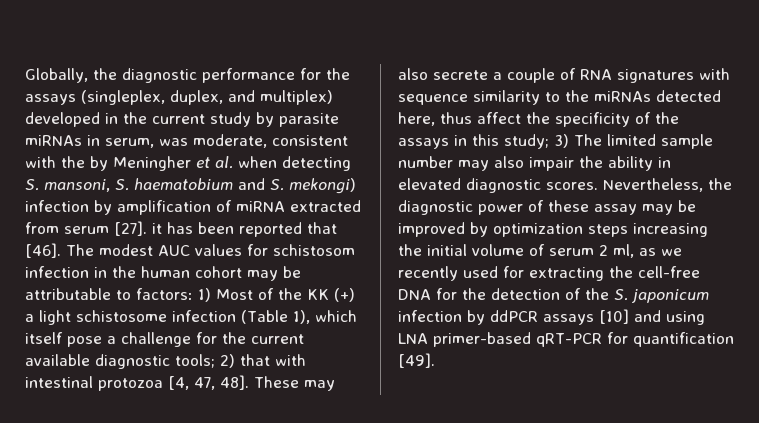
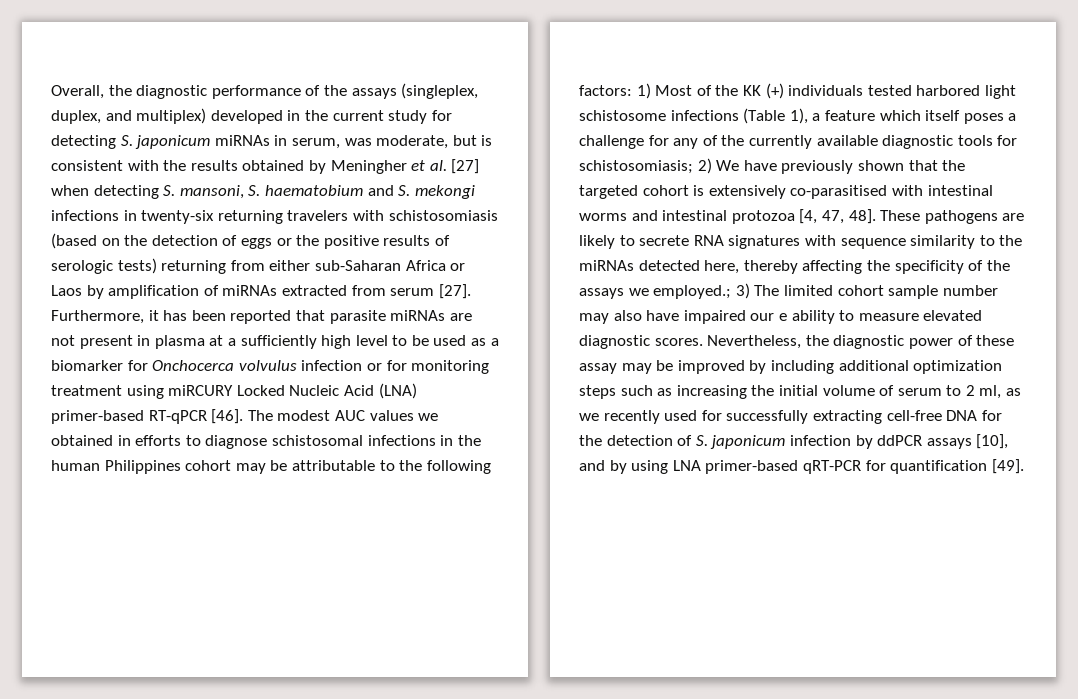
[25,68,88,83] Globally, -> [51,85,104,99] Overall,
[300,68,321,80] for -> [305,85,321,96] of
[256,112,339,127] by parasite -> [431,110,452,121] [51,135,211,149] for detecting S. japonicum
(267, 141) none -> [452,135,493,146] but is
(85, 162) none -> [190,160,305,171] results obtained
(233, 162) none -> [451,159,480,174] [27]
[289,178,356,194] [25,200,89,212] mekongi) infection -> [414,185,475,199] [51,210,498,224] [51,233,450,249] [51,258,466,274] [51,285,82,296] mekongi infections in twenty-six returning travelers with schistosomiasis (based on the detection of eggs or the positive results of serologic tests) returning from either sub-Saharan Africa or Laos
[236,201,285,212] miRNA -> [222,285,278,296] miRNAs
(147, 228) none -> [51,310,144,324] Furthermore,
(337, 228) none -> [329,310,472,324] [51,335,499,349] [51,360,490,374] [51,383,417,399] [51,410,207,424] parasite miRNAs are not present in plasma at a sufficiently high level to be used as a biomarker for Onchocerca volvulus infection or for monitoring treatment using miRCURY Locked Nucleic Acid (LNA) primer-based RT-qPCR
[247,244,355,256] [25,266,89,278] for schistosom infection -> [418,413,439,421] [51,435,436,449] we obtained in efforts to diagnose schistosomal infections
(190, 272) none -> [104,460,181,474] Philippines
(131, 295) none -> [399,460,491,474] the following
[25,314,34,322] a -> [788,85,981,96] individuals tested harbored
[172,310,236,322] infection -> [670,110,739,121] infections
(310, 317) none -> [812,110,875,121] a feature
[67,336,102,347] pose -> [963,113,1004,124] poses
[222,332,304,344] [25,354,306,369] the current available diagnostic tools; 2) that with -> [673,135,1018,149] [579,158,966,174] [579,185,993,199] [579,210,658,221] any of the currently available diagnostic tools for schistosomiasis; 2) We have previously shown that the targeted cohort is extensively co-parasitised with intestinal worms and
[304,380,335,391] [398,68,576,83] may also secrete a couple of -> [924,210,1025,224] [579,235,690,249] pathogens are likely to secrete
[440,112,521,124] thus affect -> [743,260,863,274] thereby affecting
[454,134,549,149] in this study; -> [628,285,732,299] we employed.;
(656, 140) none -> [837,285,884,296] cohort
[529,156,671,171] impair the ability in -> [646,310,919,324] have impaired our e ability to measure
[493,223,628,237] optimization steps -> [770,360,1003,374] [579,385,673,399] including additional optimization steps such as
(594, 252) none -> [946,385,962,396] to
[529,266,633,281] extracting the -> [726,410,882,424] successfully extracting
[585,288,609,300] the -> (693, 440) none
[599,309,661,324] [10] and -> [976,434,1009,449] [579,460,627,474] [10], and by

